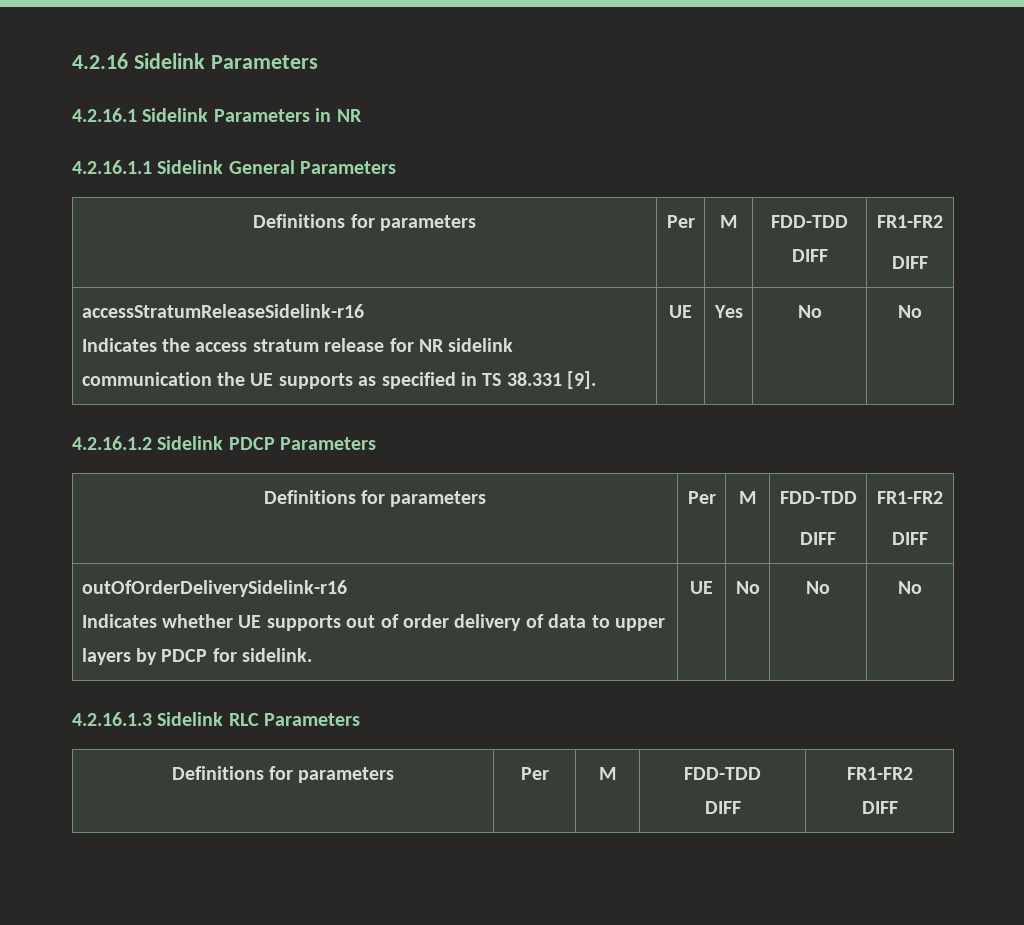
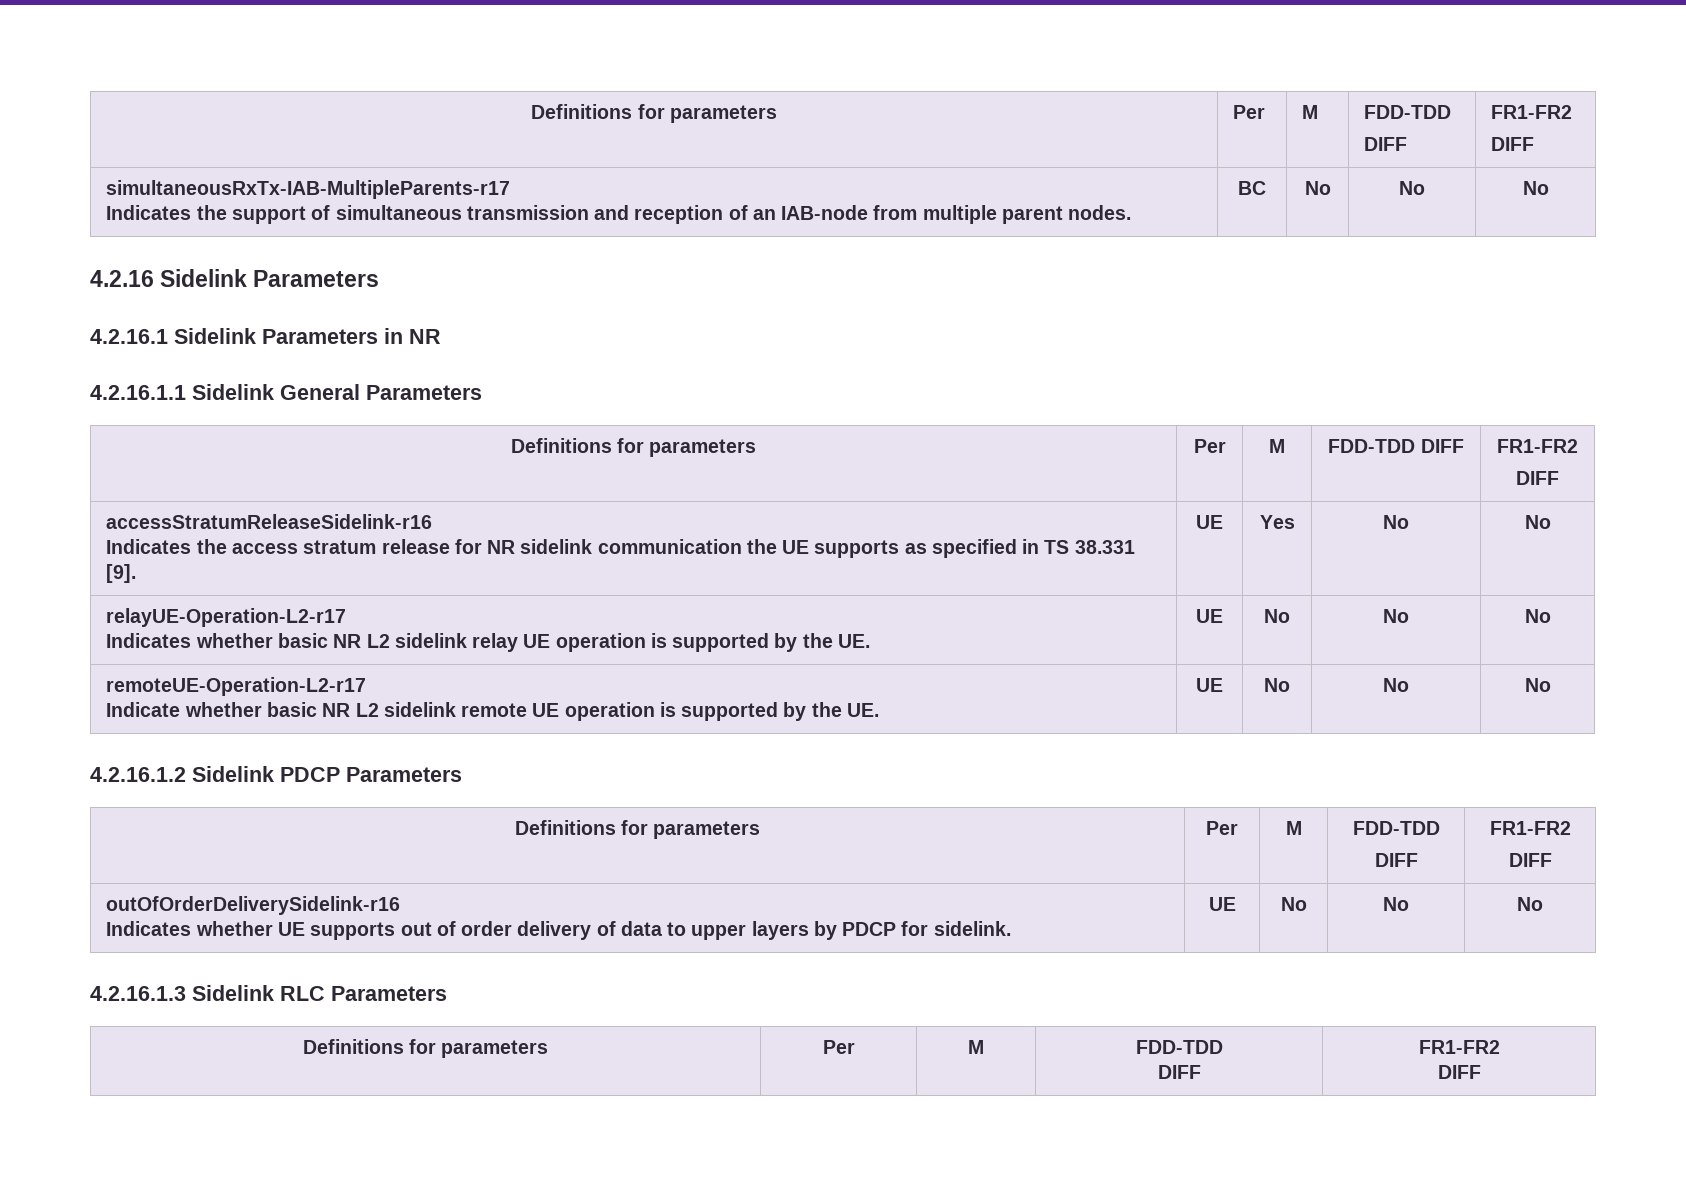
(72, 61) none -> [531,104,777,123] [1233,105,1266,119] [1302,105,1319,119] [1364,105,1452,119] [1364,137,1408,151] [1491,105,1573,119] [1491,137,1535,151] [106,180,511,199] [106,205,1132,224] [1238,181,1266,195] [1304,181,1331,195] [1399,181,1425,195] [1522,181,1549,195] Definitions for parameters | Per | M | FDD-TDD // DIFF | FR1-FR2 // DIFF // simultaneousRxTx-IAB-MultipleParents-r17 // Indicates the support of simultaneous transmission and reception of an IAB-node from multiple parent nodes. | BC | No | No | No //
(922, 311) none -> [106,608,347,627] [106,633,870,652] [1196,609,1223,623] [1264,609,1290,623] [1383,609,1409,623] [1524,609,1551,623] [106,677,367,696] [106,702,879,721] [1196,678,1223,692] [1264,678,1290,692] [1383,678,1409,692] [1524,678,1551,692] // relayUE-Operation-L2-r17 // Indicates whether basic NR L2 sidelink relay UE operation is supported by the UE. | UE | No | No | No // remoteUE-Operation-L2-r17 // Indicate whether basic NR L2 sidelink remote UE operation is supported by the UE. | UE | No | No | No

